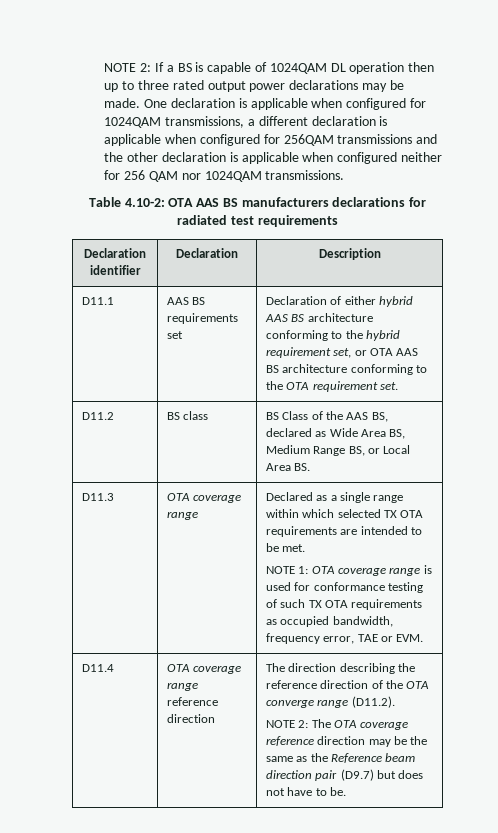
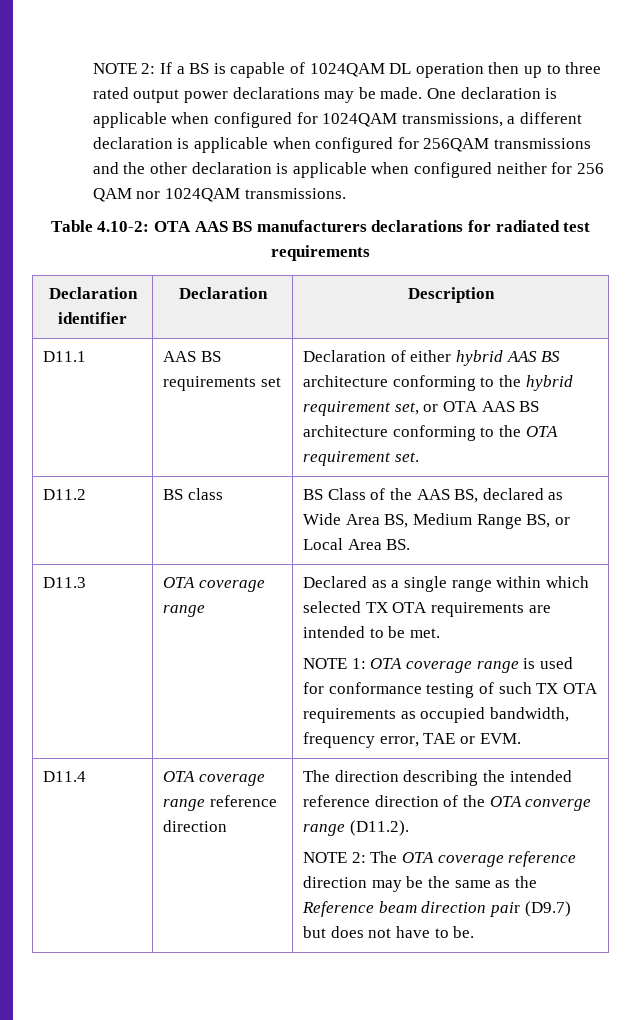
(415, 667) none -> [509,770,572,782] intended

